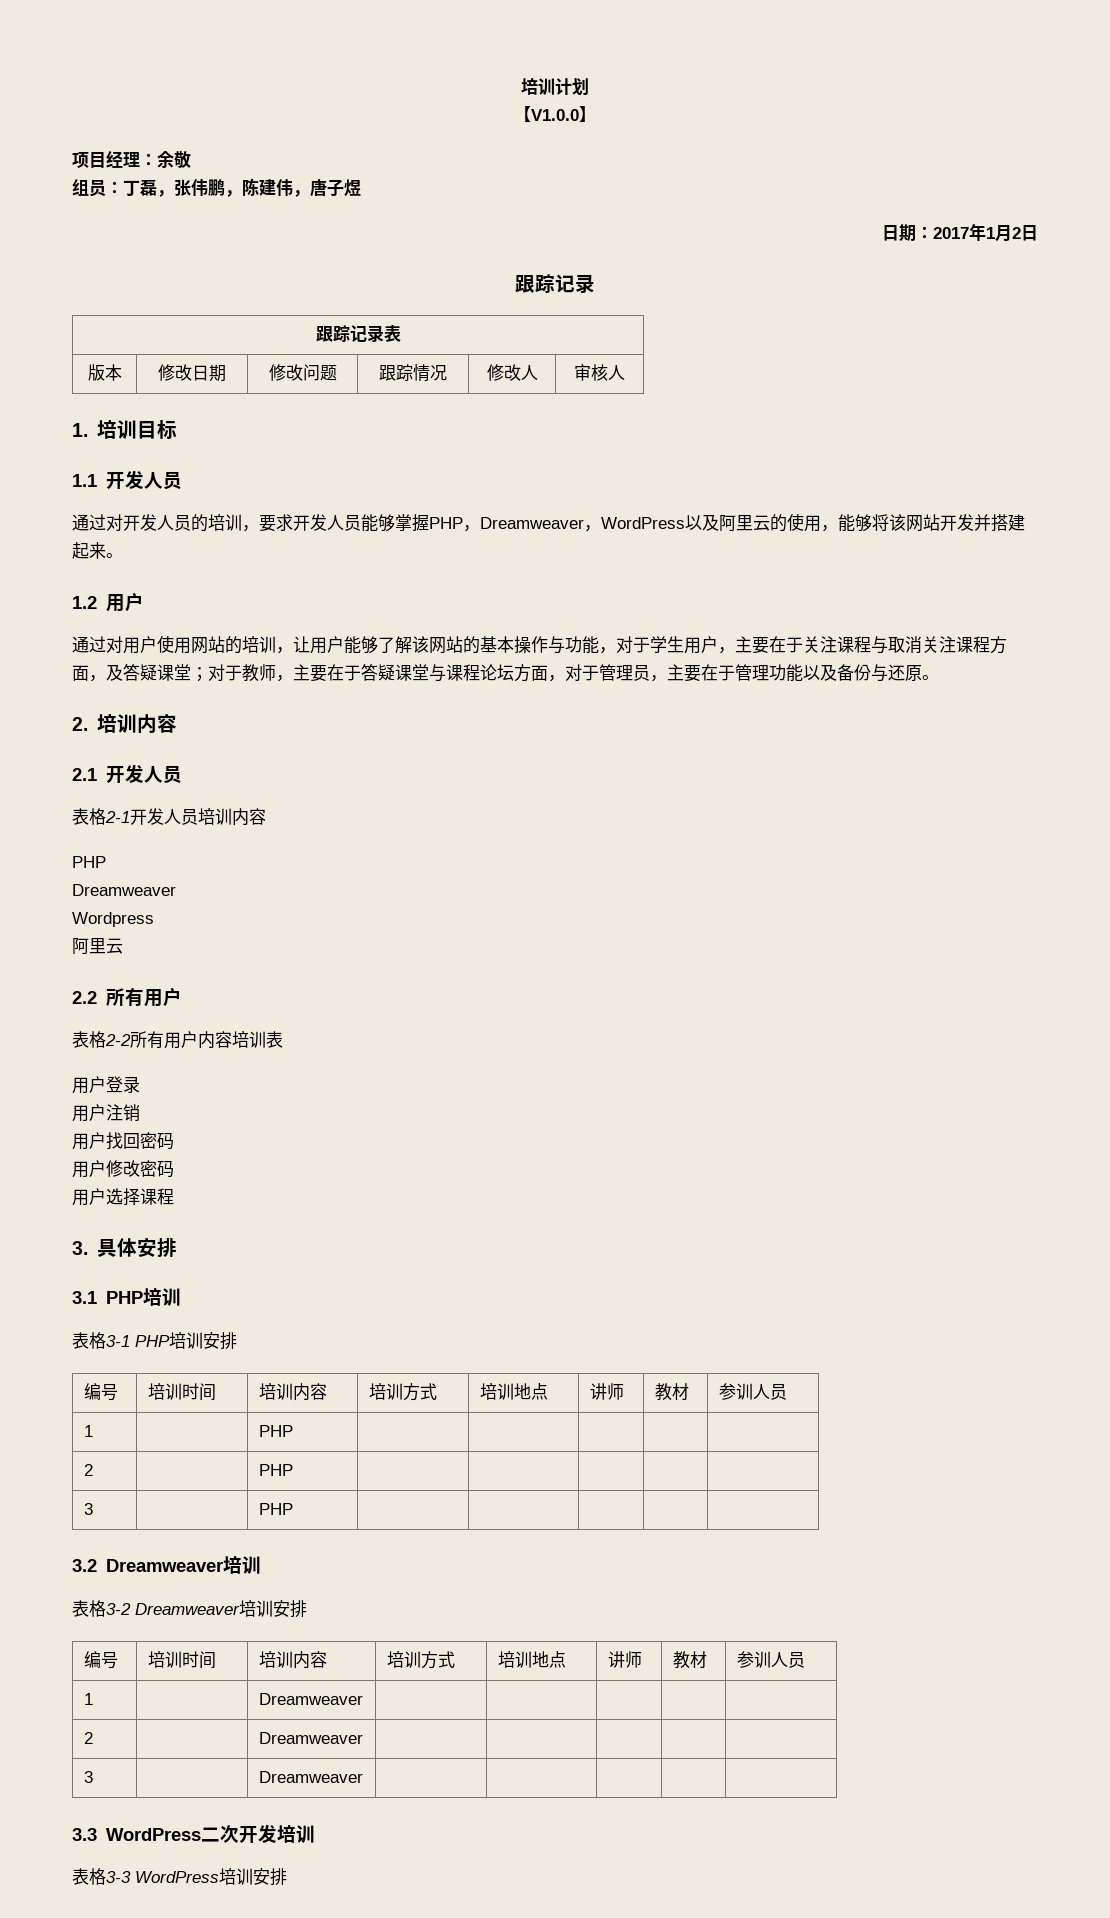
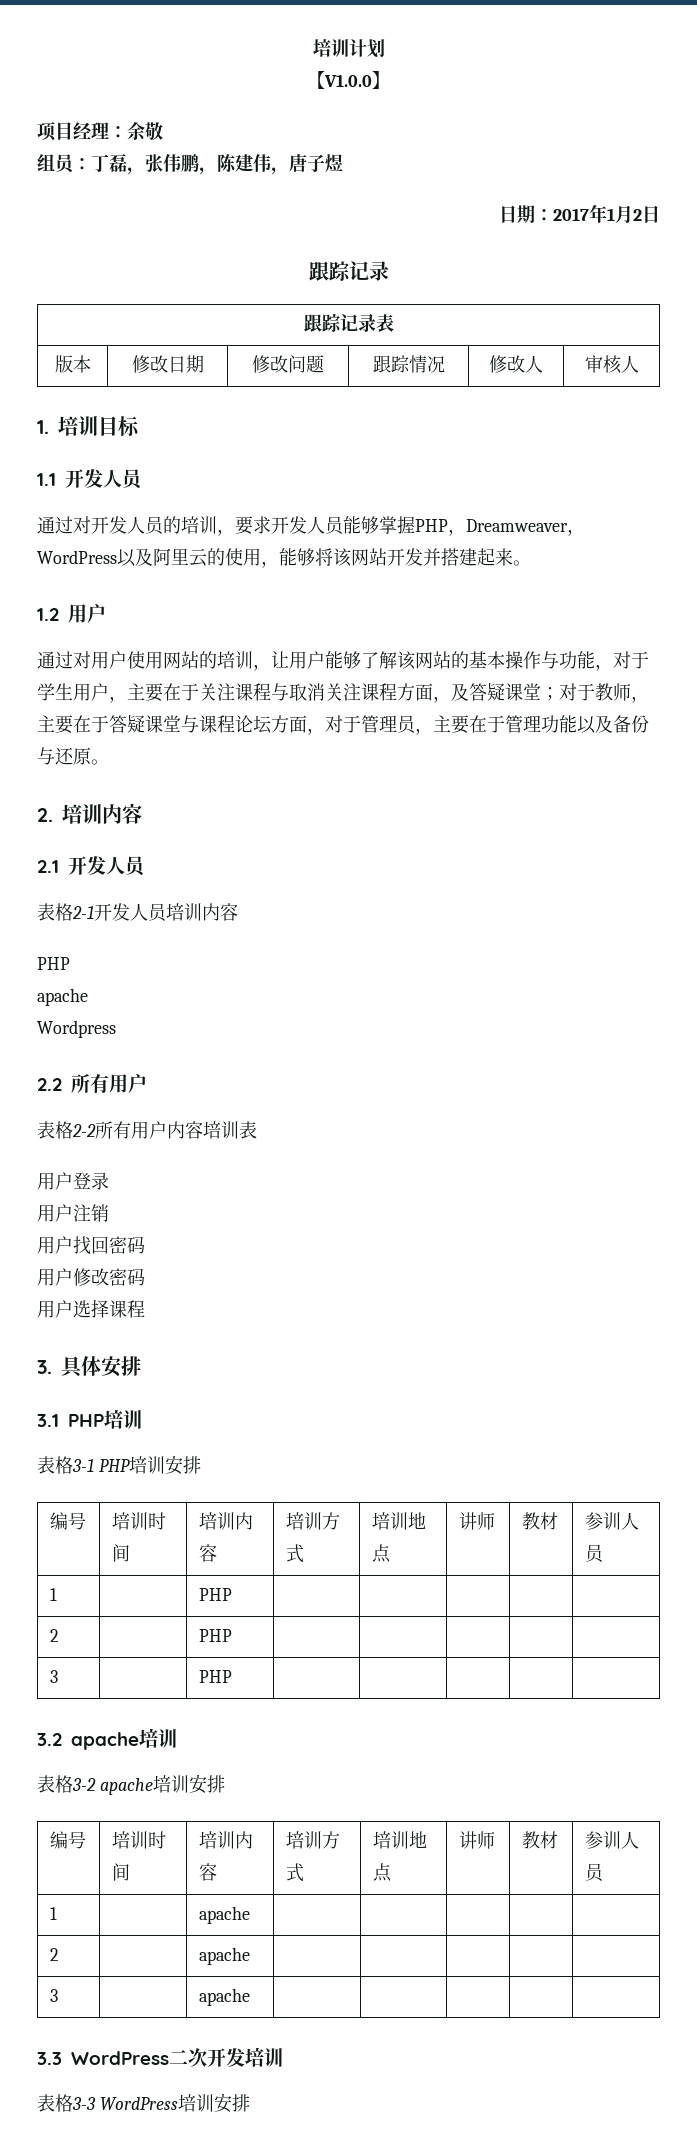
[72,884,176,896] Dreamweaver -> [37,988,88,1006] apache
[72,937,123,955] // 阿里云 -> (116, 1029) none
[105,1559,223,1572] Dreamweaver -> [71,1732,139,1750] apache
[135,1603,240,1615] Dreamweaver -> [99,1778,153,1795] apache
[258,1693,363,1705] [83,1732,93,1744] [258,1732,363,1744] [83,1771,93,1783] [258,1771,363,1783] Dreamweaver | | | | | // 2 | | Dreamweaver | | | | | // 3 | | Dreamweaver -> [198,1906,250,1924] [49,1948,59,1961] [198,1947,250,1965] [49,1989,58,2002] [198,1988,250,2006] apache | | | | | // 2 | | apache | | | | | // 3 | | apache

